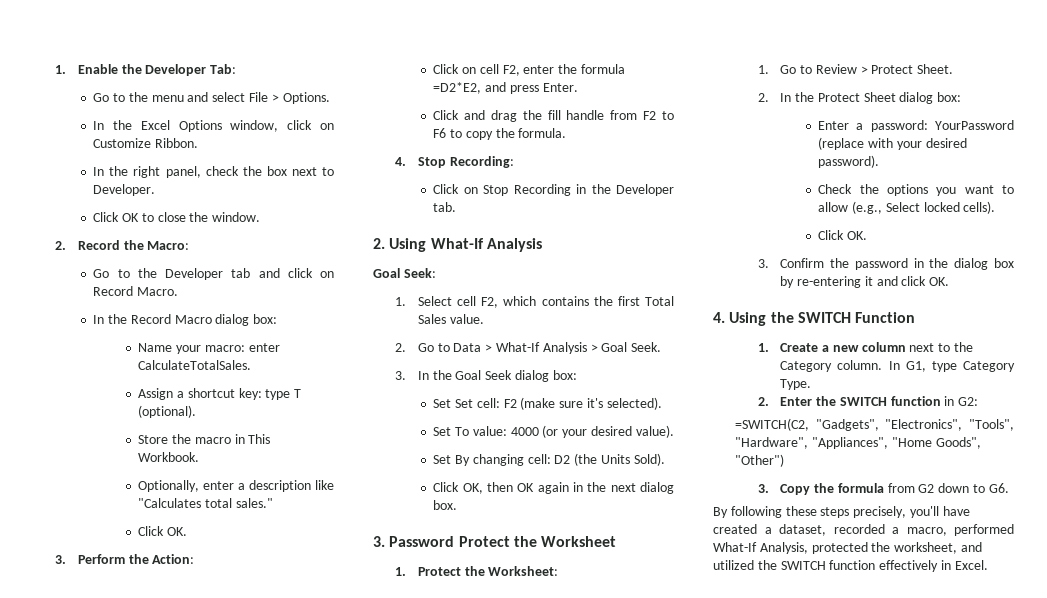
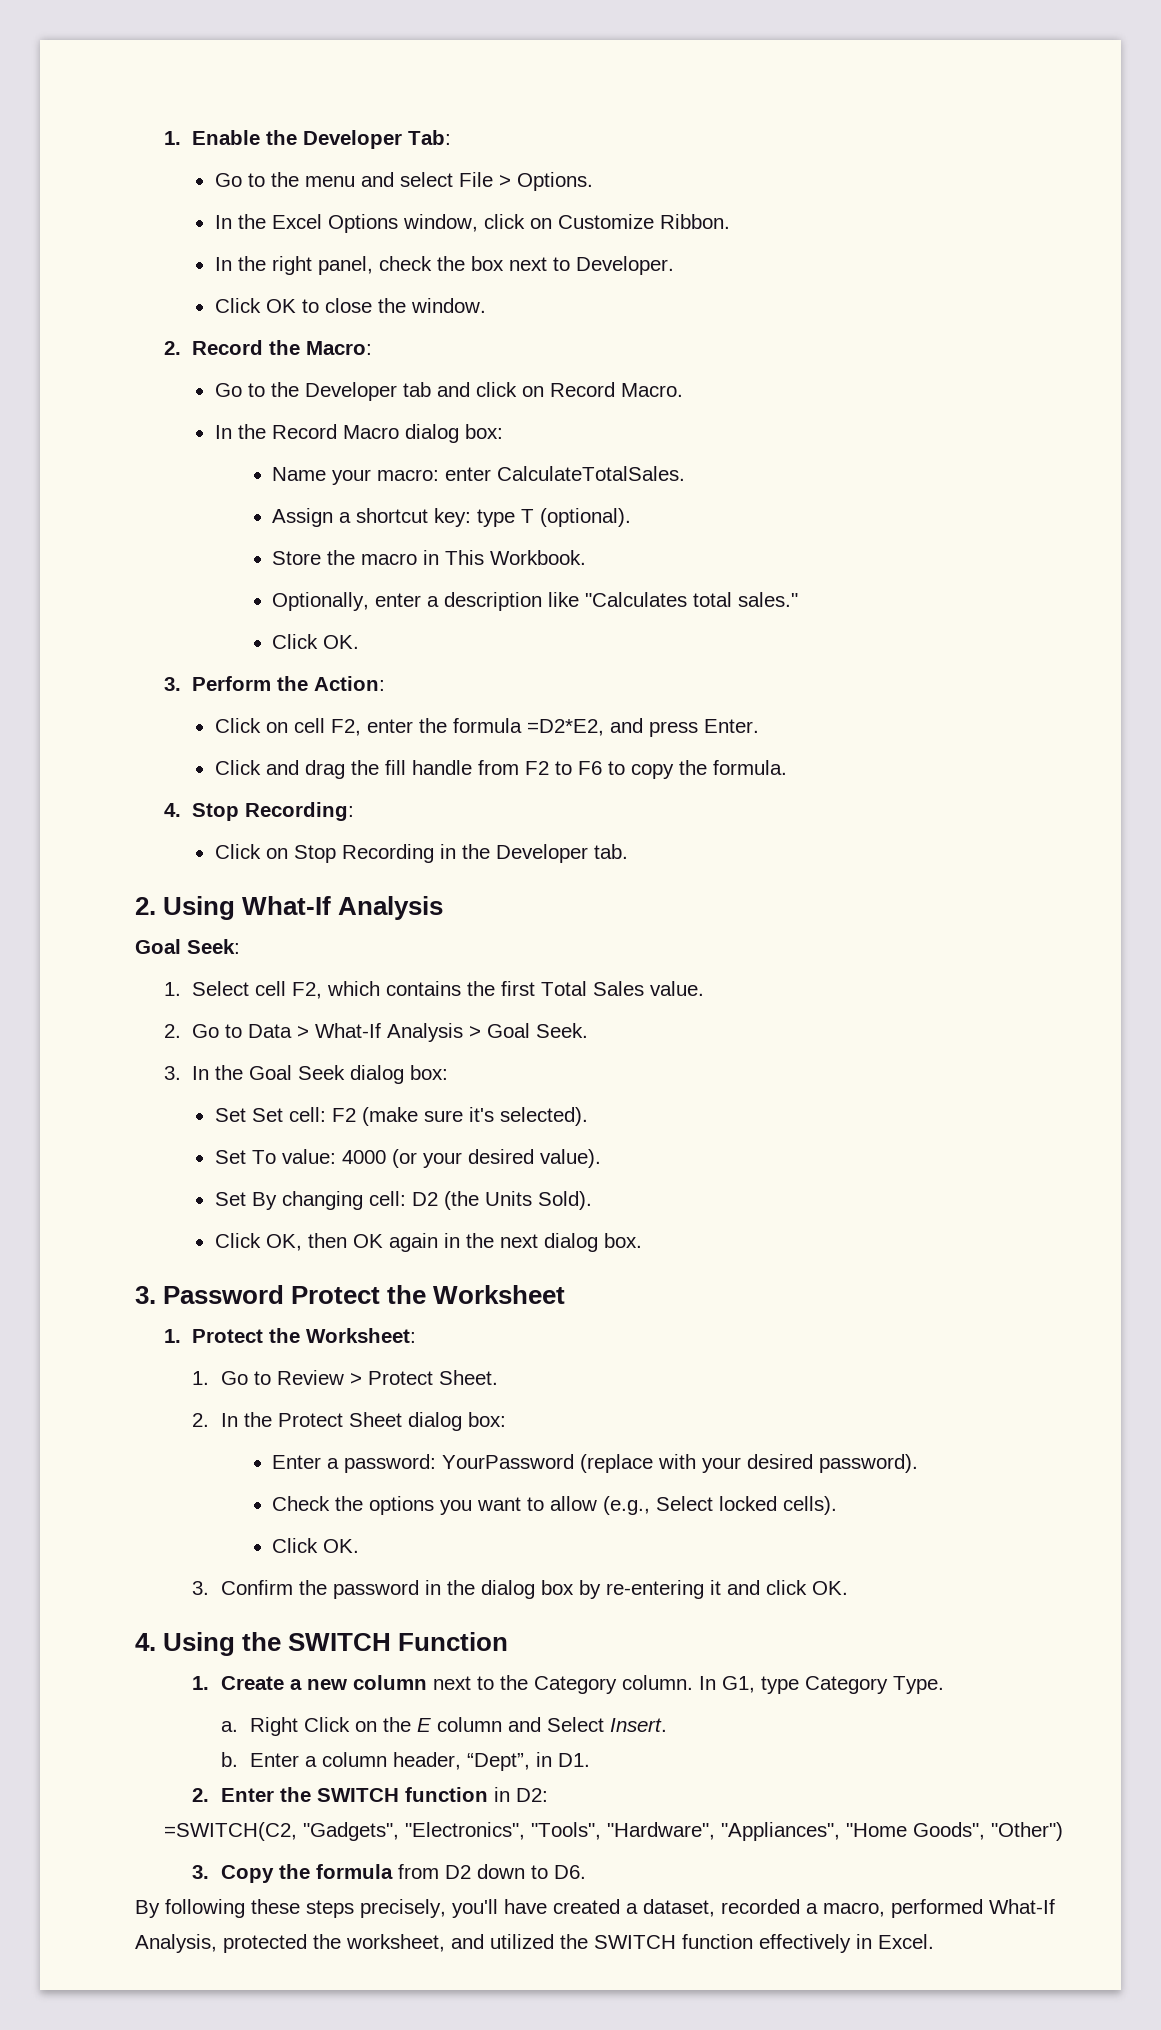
(812, 384) none -> [220,1717,667,1736] [220,1752,590,1771] // a. Right Click on the E column and Select Insert. // b. Enter a column header, “Dept”, in D1.
[958,397,979,406] G2: -> [515,1788,548,1802] D2:
[918,484,935,493] G2 -> [444,1865,471,1879] D2
[988,483,1009,493] G6. -> [553,1865,586,1879] D6.

